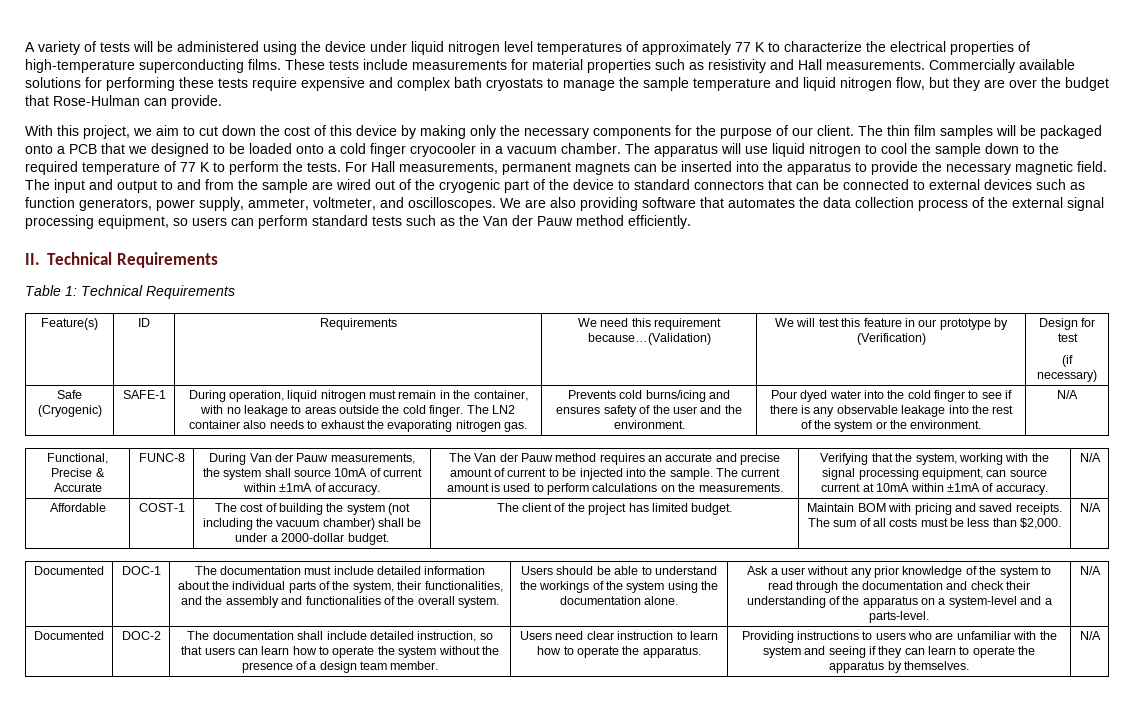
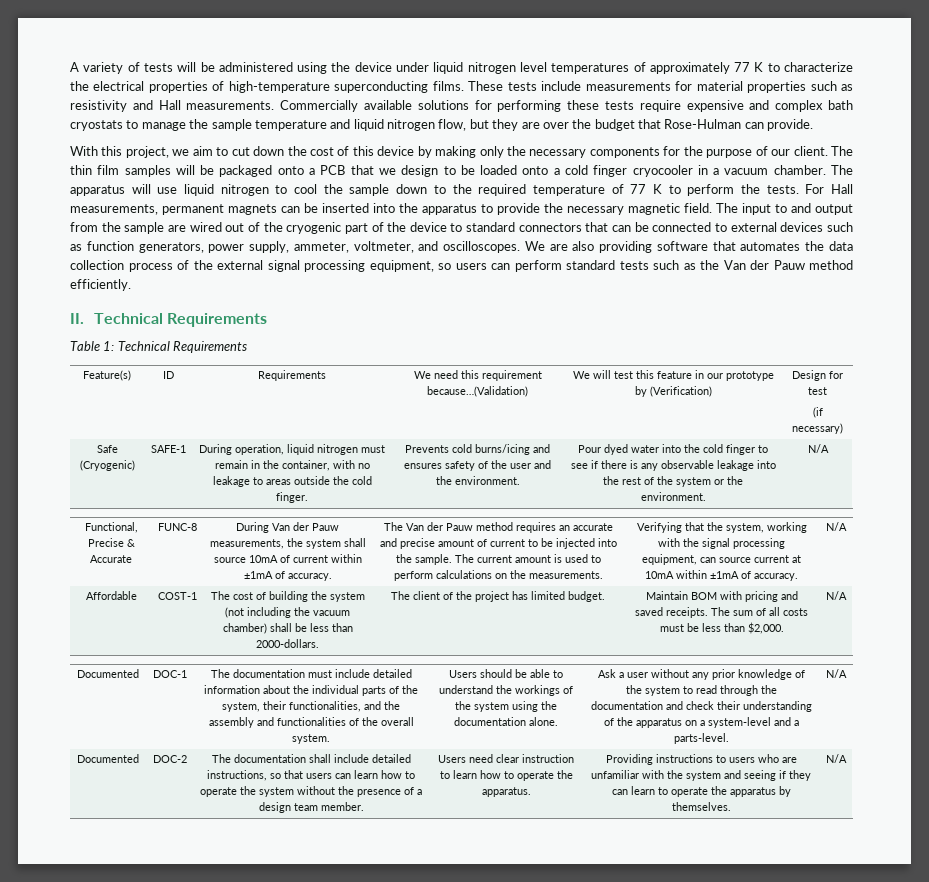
[151,143,209,157] designed -> [401,165,439,177] design
(85, 186) none -> [775,204,787,213] to
[161,179,201,190] to and -> (853, 209) none
[466,405,515,414] [189,420,527,432] The LN2 container also needs to exhaust the evaporating nitrogen gas. -> (308, 497) none
[235,533,389,545] under a 2000-dollar budget. -> [309,623,353,632] [256,639,319,648] less than 2000-dollars.
[417,631,477,642] instruction, -> [207,770,267,781] instructions,

